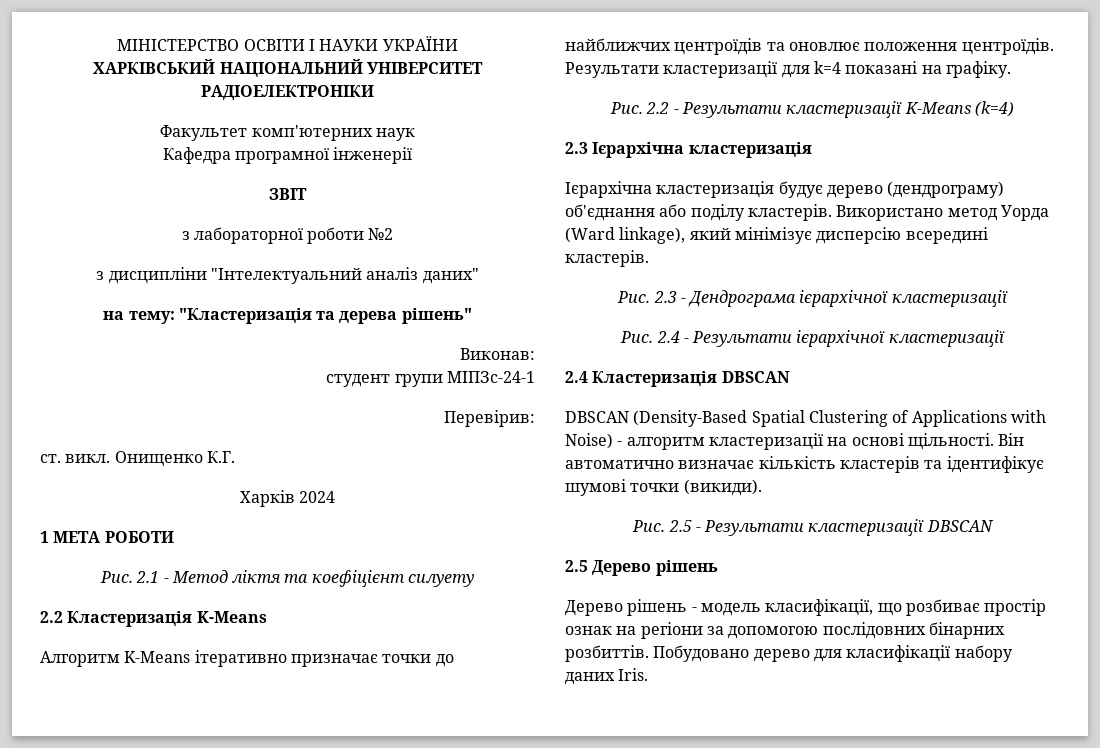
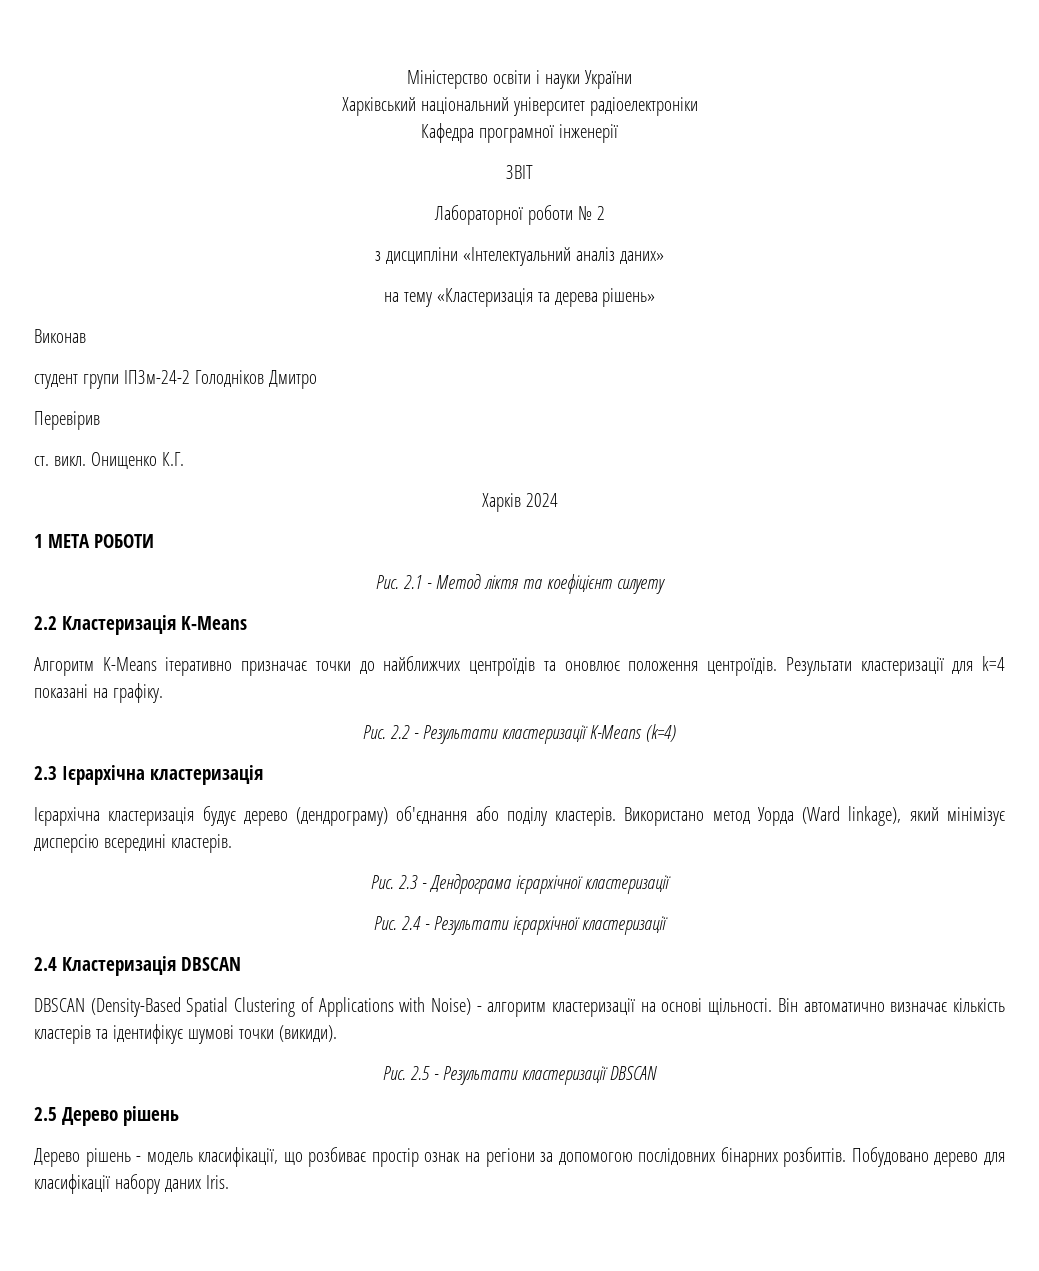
[117,36,458,51] [93,59,483,77] [201,85,374,100] [160,125,415,141] [162,147,413,164] [269,188,307,200] [181,227,394,244] [96,267,479,284] [103,308,472,324] [460,348,535,360] [326,371,535,387] [444,410,535,427] МІНІСТЕРСТВО ОСВІТИ І НАУКИ УКРАЇНИ // ХАРКІВСЬКИЙ НАЦІОНАЛЬНИЙ УНІВЕРСИТЕТ РАДІОЕЛЕКТРОНІКИ // Факультет комп'ютерних наук // Кафедра програмної інженерії // ЗВІТ // з лабораторної роботи №2 // з дисципліни "Інтелектуальний аналіз даних" // на тему: "Кластеризація та дерева рішень" // Виконав: // студент групи МІПЗс-24-1 // Перевірив: -> [407,70,632,89] [341,97,698,116] [421,123,618,143] [506,165,533,179] [433,205,605,225] [375,247,664,266] [383,288,656,307] [34,329,86,343] [34,370,317,389] [34,411,100,430] Міністерство освіти і науки України // Харківський національний університет радіоелектроніки // Кафедра програмної інженерії // ЗВІТ // Лабораторної роботи № 2 // з дисципліни «Інтелектуальний аналіз даних» // на тему «Кластеризація та дерева рішень» // Виконав // студент групи ІПЗм-24-2 Голодніков Дмитро // Перевірив

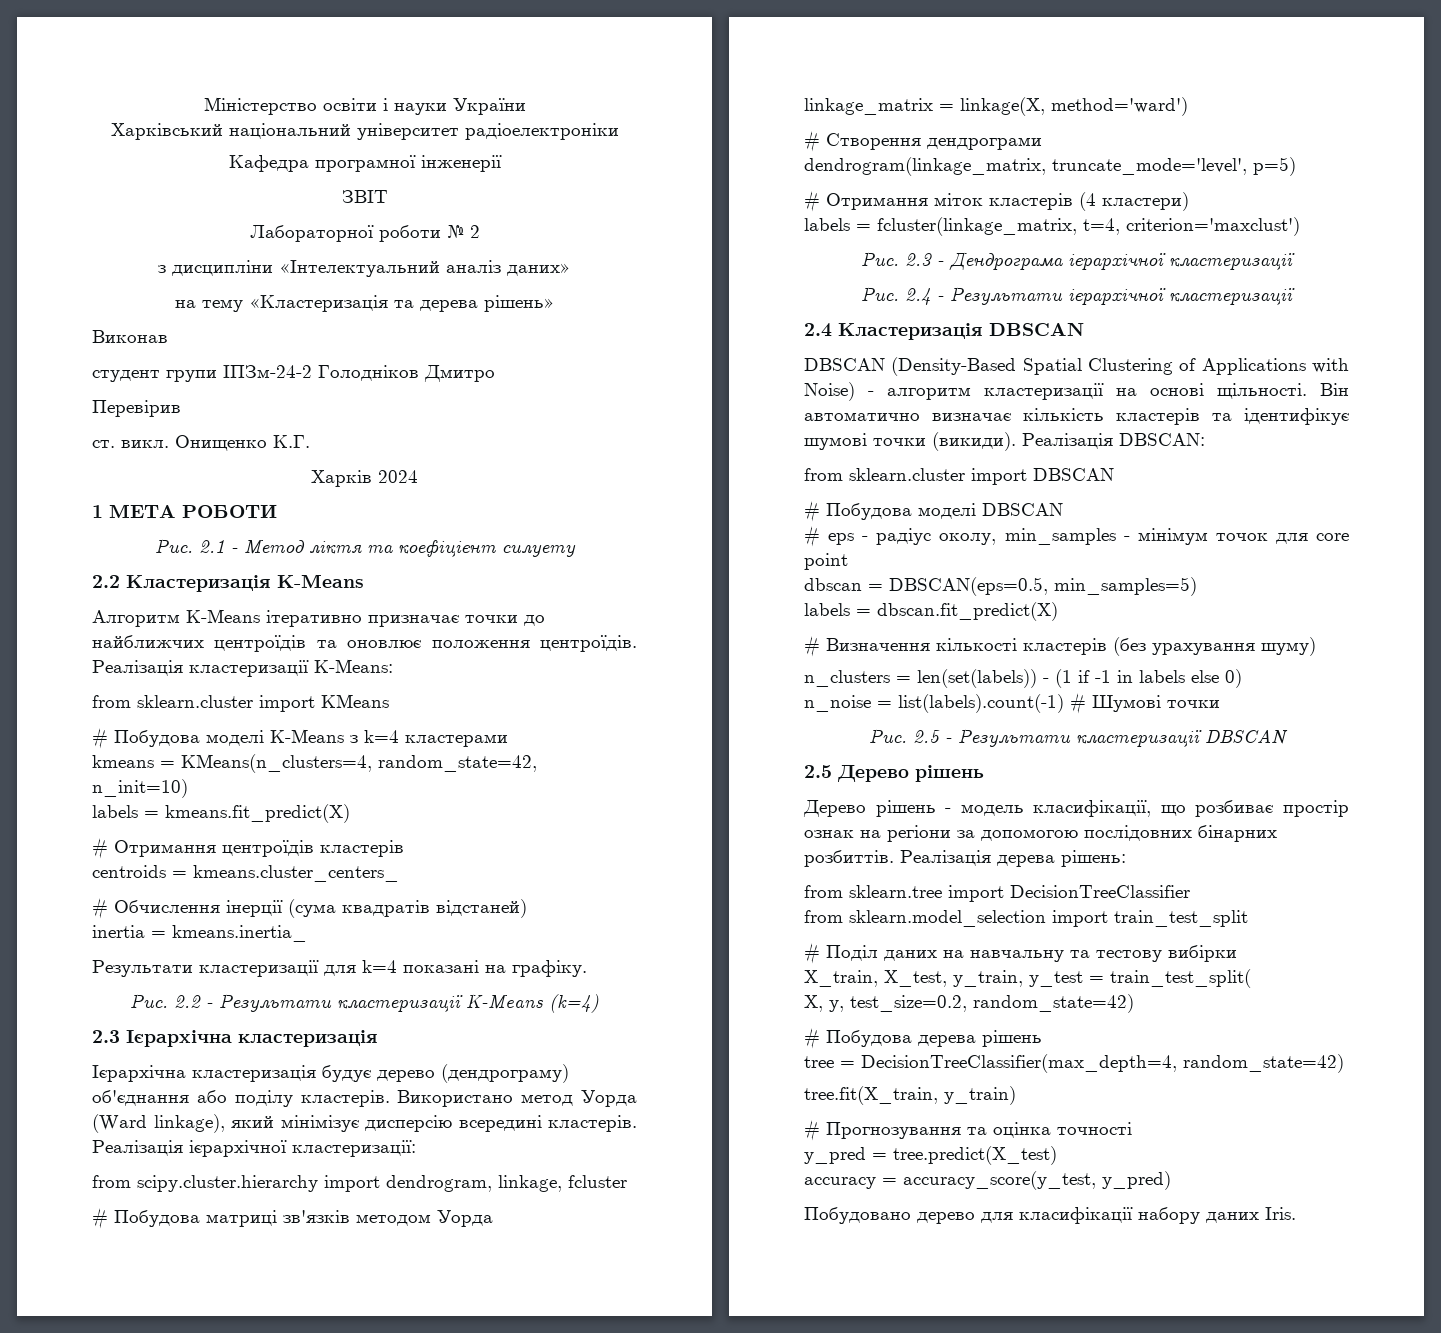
(778, 666) none -> [92,659,393,677] [92,694,389,712] [92,728,508,749] [92,754,537,773] [92,779,188,798] [92,804,350,823] [92,838,404,859] [92,865,399,882] [92,898,527,919] [92,925,307,942] Реалізація кластеризації K-Means: // from sklearn.cluster import KMeans // # Побудова моделі K-Means з k=4 кластерами // kmeans = KMeans(n_clusters=4, random_state=42, n_init=10) // labels = kmeans.fit_predict(X) // # Отримання центроїдів кластерів // centroids = kmeans.cluster_centers_ // # Обчислення інерції (сума квадратів відстаней) // inertia = kmeans.inertia_ //
(232, 843) none -> [92,1140,416,1157] [92,1175,627,1192] [92,1208,493,1229] [804,97,1188,116] [804,131,1042,152] [804,157,1296,176] [804,191,1189,212] [804,217,1300,236] Реалізація ієрархічної кластеризації: // from scipy.cluster.hierarchy import dendrogram, linkage, fcluster // # Побудова матриці зв'язків методом Уорда // linkage_matrix = linkage(X, method='ward') // # Створення дендрограми // dendrogram(linkage_matrix, truncate_mode='level', p=5) // # Отримання міток кластерів (4 кластери) // labels = fcluster(linkage_matrix, t=4, criterion='maxclust')
(337, 1033) none -> [1022,433,1205,449] [804,468,1114,485] [804,501,1063,522] [804,526,1349,547] [804,553,848,570] [804,577,1197,596] [804,602,1058,621] [804,636,1316,657] [804,669,1242,688] [804,693,1220,714] Реалізація DBSCAN: // from sklearn.cluster import DBSCAN // # Побудова моделі DBSCAN // # eps - радіус околу, min_samples - мінімум точок для core point // dbscan = DBSCAN(eps=0.5, min_samples=5) // labels = dbscan.fit_predict(X) // # Визначення кількості кластерів (без урахування шуму) // n_clusters = len(set(labels)) - (1 if -1 in labels else 0) // n_noise = list(labels).count(-1) # Шумові точки
(847, 1157) none -> [900,850,1126,867] [804,885,1190,902] [804,910,1248,927] [804,943,1237,964] [804,969,1251,988] [804,994,1134,1013] [804,1028,1042,1049] [804,1054,1344,1073] [804,1086,1016,1105] [804,1120,1132,1141] [804,1146,1057,1165] [804,1171,1171,1190] Реалізація дерева рішень: // from sklearn.tree import DecisionTreeClassifier // from sklearn.model_selection import train_test_split // # Поділ даних на навчальну та тестову вибірки // X_train, X_test, y_train, y_test = train_test_split( // X, y, test_size=0.2, random_state=42) // # Побудова дерева рішень // tree = DecisionTreeClassifier(max_depth=4, random_state=42) // tree.fit(X_train, y_train) // # Прогнозування та оцінка точності // y_pred = tree.predict(X_test) // accuracy = accuracy_score(y_test, y_pred) //

